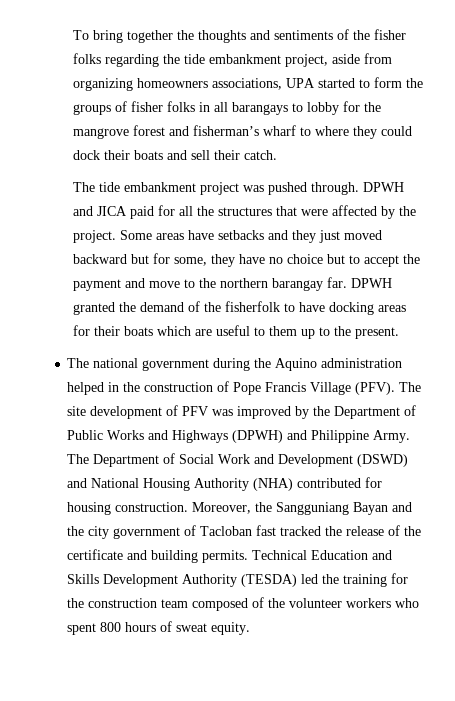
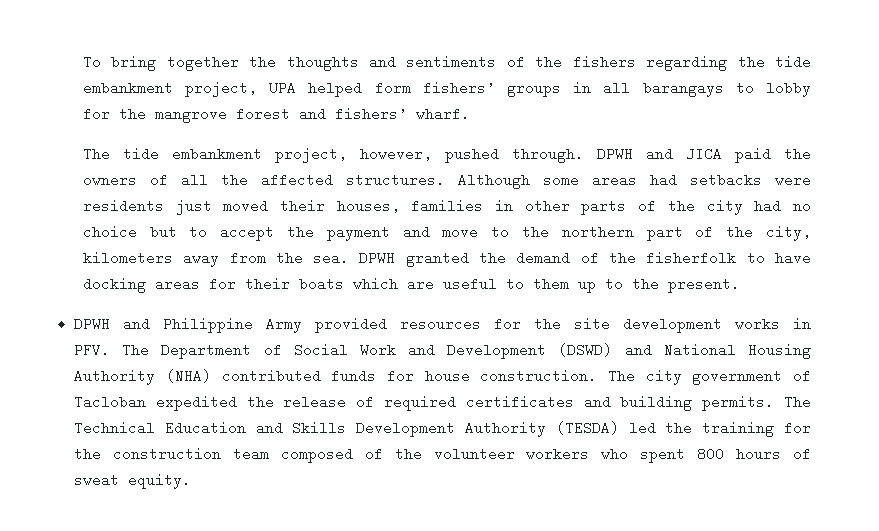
[374,29,407,40] [73,53,102,64] fisher folks -> [572,55,636,69] fishers
[332,53,393,64] [73,77,424,91] [73,101,196,115] aside from organizing homeowners associations, UPA started to form the groups of fisher folks -> [269,81,562,97] UPA helped form fishers’ groups
[193,125,413,139] [73,150,278,160] fisherman’s wharf to where they could dock their boats and sell their catch. -> [334,107,470,121] fishers’ wharf.
[200,182,265,195] project was -> [274,147,432,163] project, however,
[158,205,417,219] [73,230,383,243] [73,253,266,267] for all the structures that were affected by the project. Some areas have setbacks and they just moved backward but for some, they have -> [783,147,811,161] [82,173,811,189] [82,199,782,215] the owners of all the affected structures. Although some areas had setbacks were residents just moved their houses, families in other parts of the city had
[272,277,348,291] barangay far. -> [646,225,811,241] [82,251,350,267] part of the city, kilometers away from the sea.
[67,358,403,371] [67,381,422,395] [67,405,417,419] [67,430,411,443] The national government during the Aquino administration helped in the construction of Pope Francis Village (PFV). The site development of PFV was improved by the Department of Public Works and Highways (DPWH) and Philippine Army. -> [74,317,811,333] [74,343,111,357] DPWH and Philippine Army provided resources for the site development works in PFV.
[365,477,383,488] [67,502,413,515] [67,526,85,536] for housing construction. Moreover, the Sangguniang Bayan and the -> [331,369,635,383] funds for house construction. The
[256,525,322,536] fast tracked -> [155,395,237,411] expedited
[404,526,422,536] [67,549,124,560] the certificate -> [384,395,574,411] required certificates
(249, 556) none -> [783,395,811,409] The

